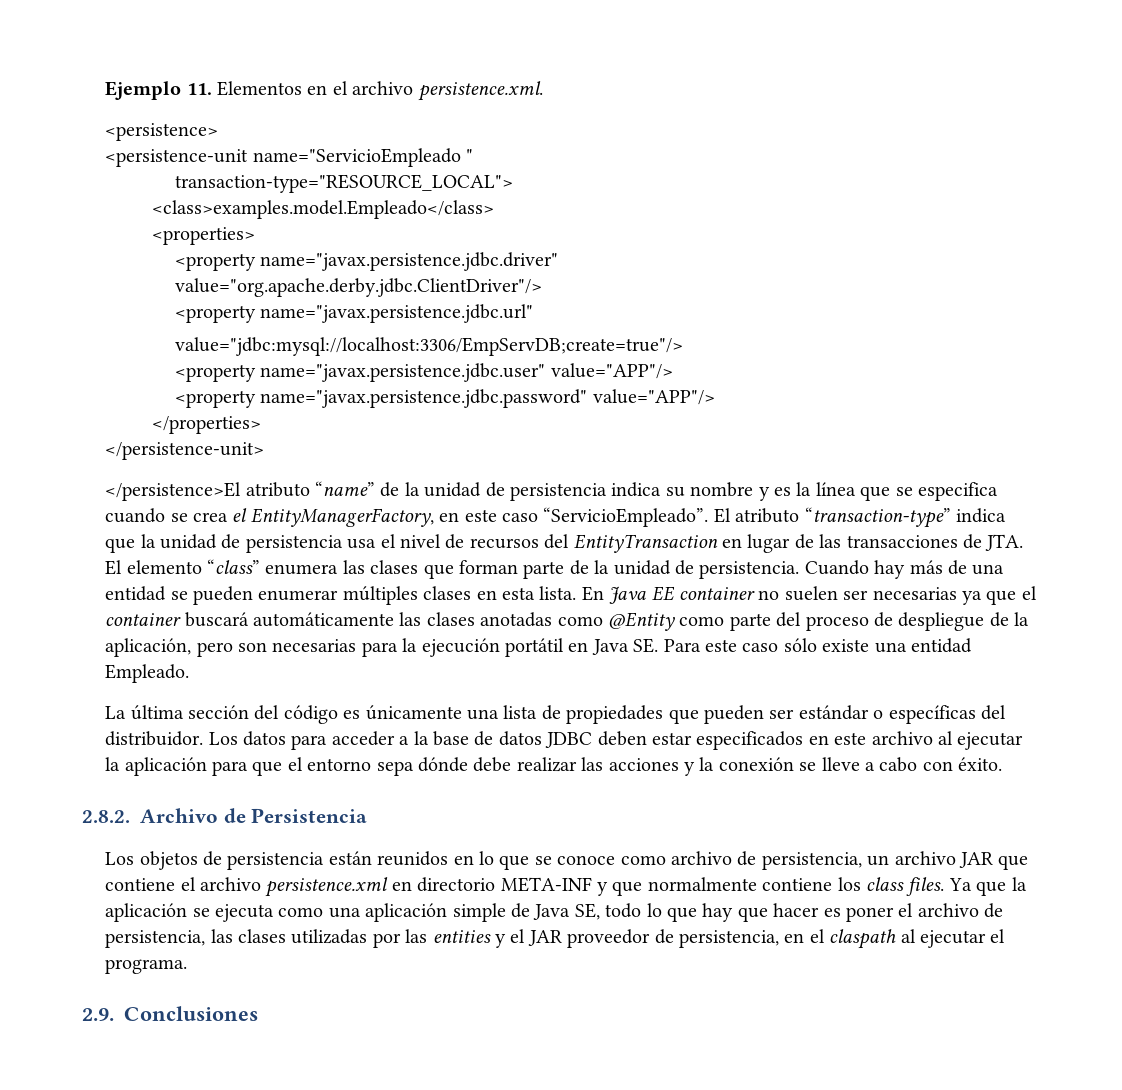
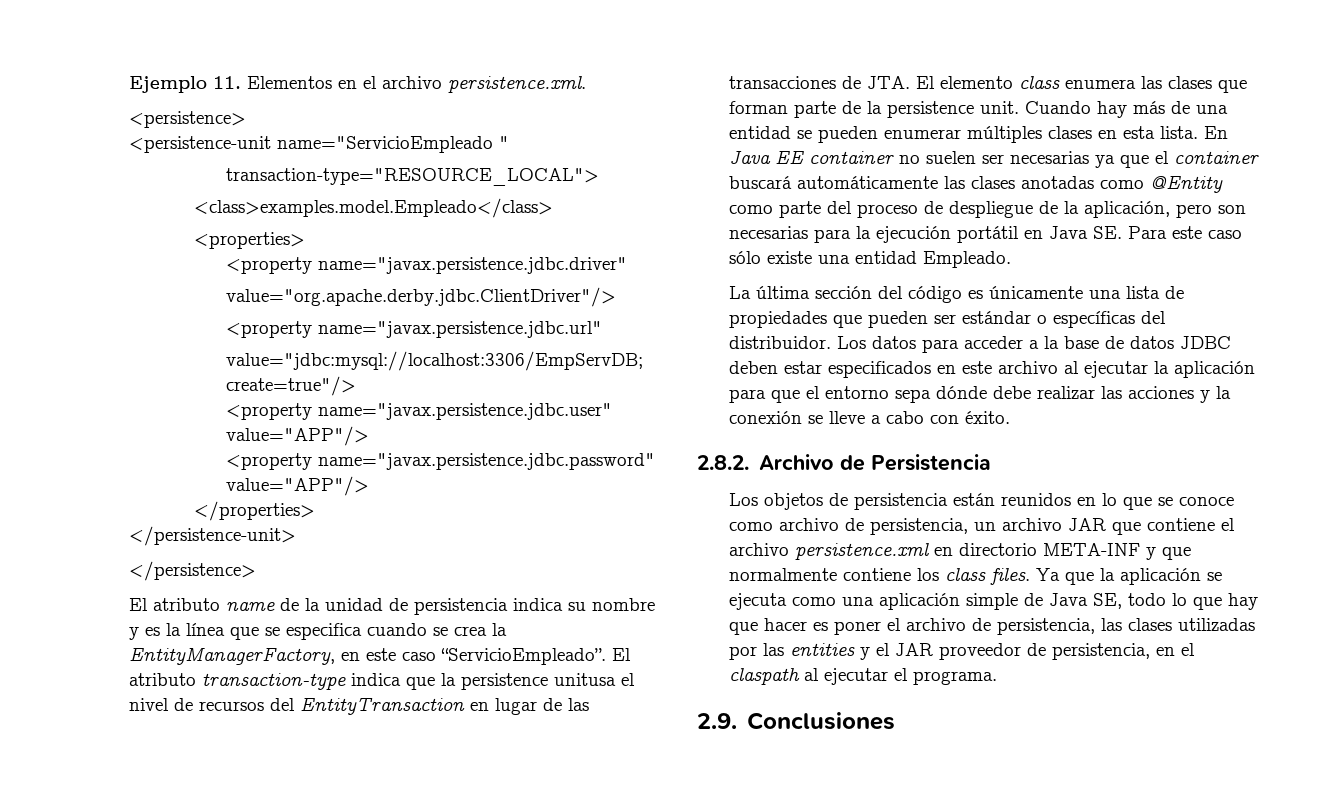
[105,481,376,501] </persistence>El atributo “name” -> [129,561,257,581] [129,598,276,611] </persistence> // El atributo name
[232,508,248,522] el -> [492,623,508,636] la
[804,507,951,528] “transaction-type” -> [202,673,347,690] transaction-type
[160,534,377,553] unidad de persistencia usa -> [461,673,617,690] persistence unitusa
[207,559,261,574] “class” -> [1019,76,1061,89] class
[613,560,800,579] unidad de persistencia. -> [887,101,1020,118] persistence unit.

